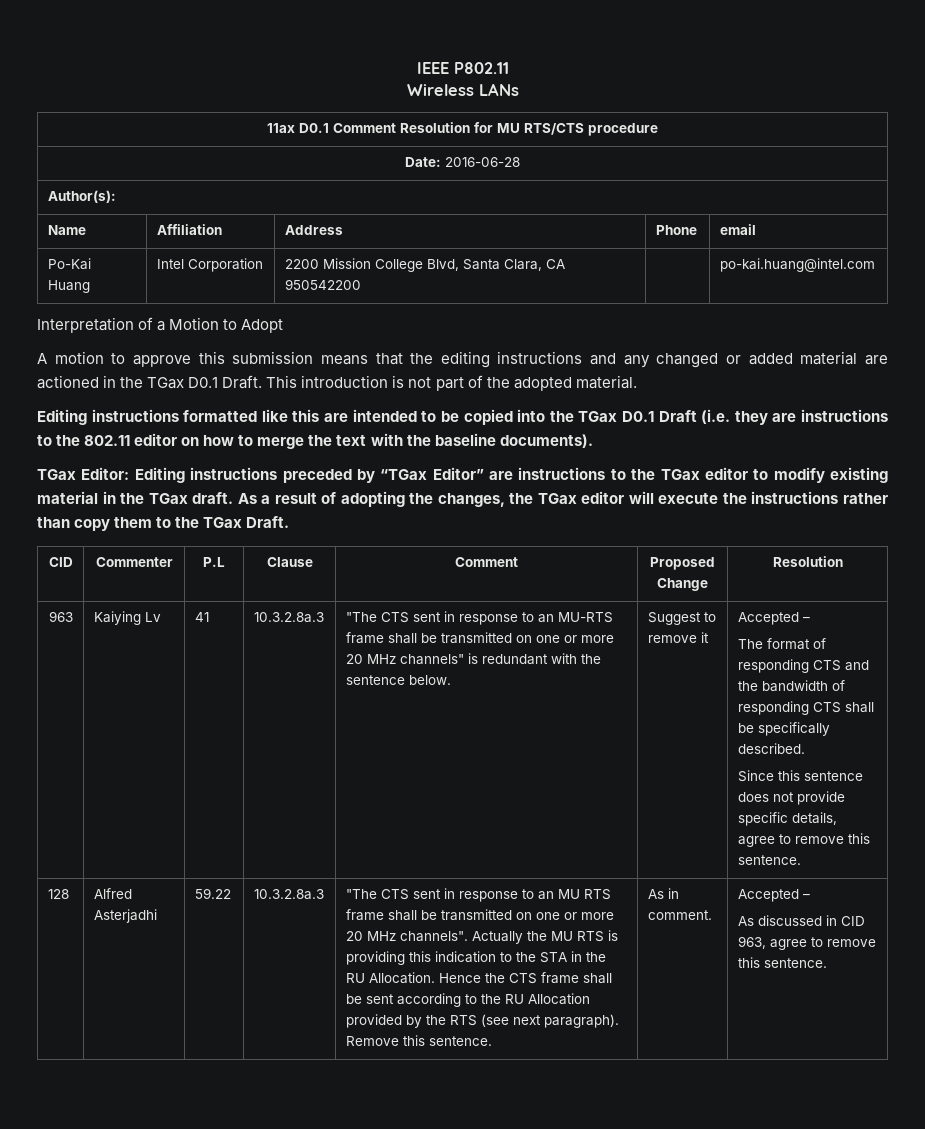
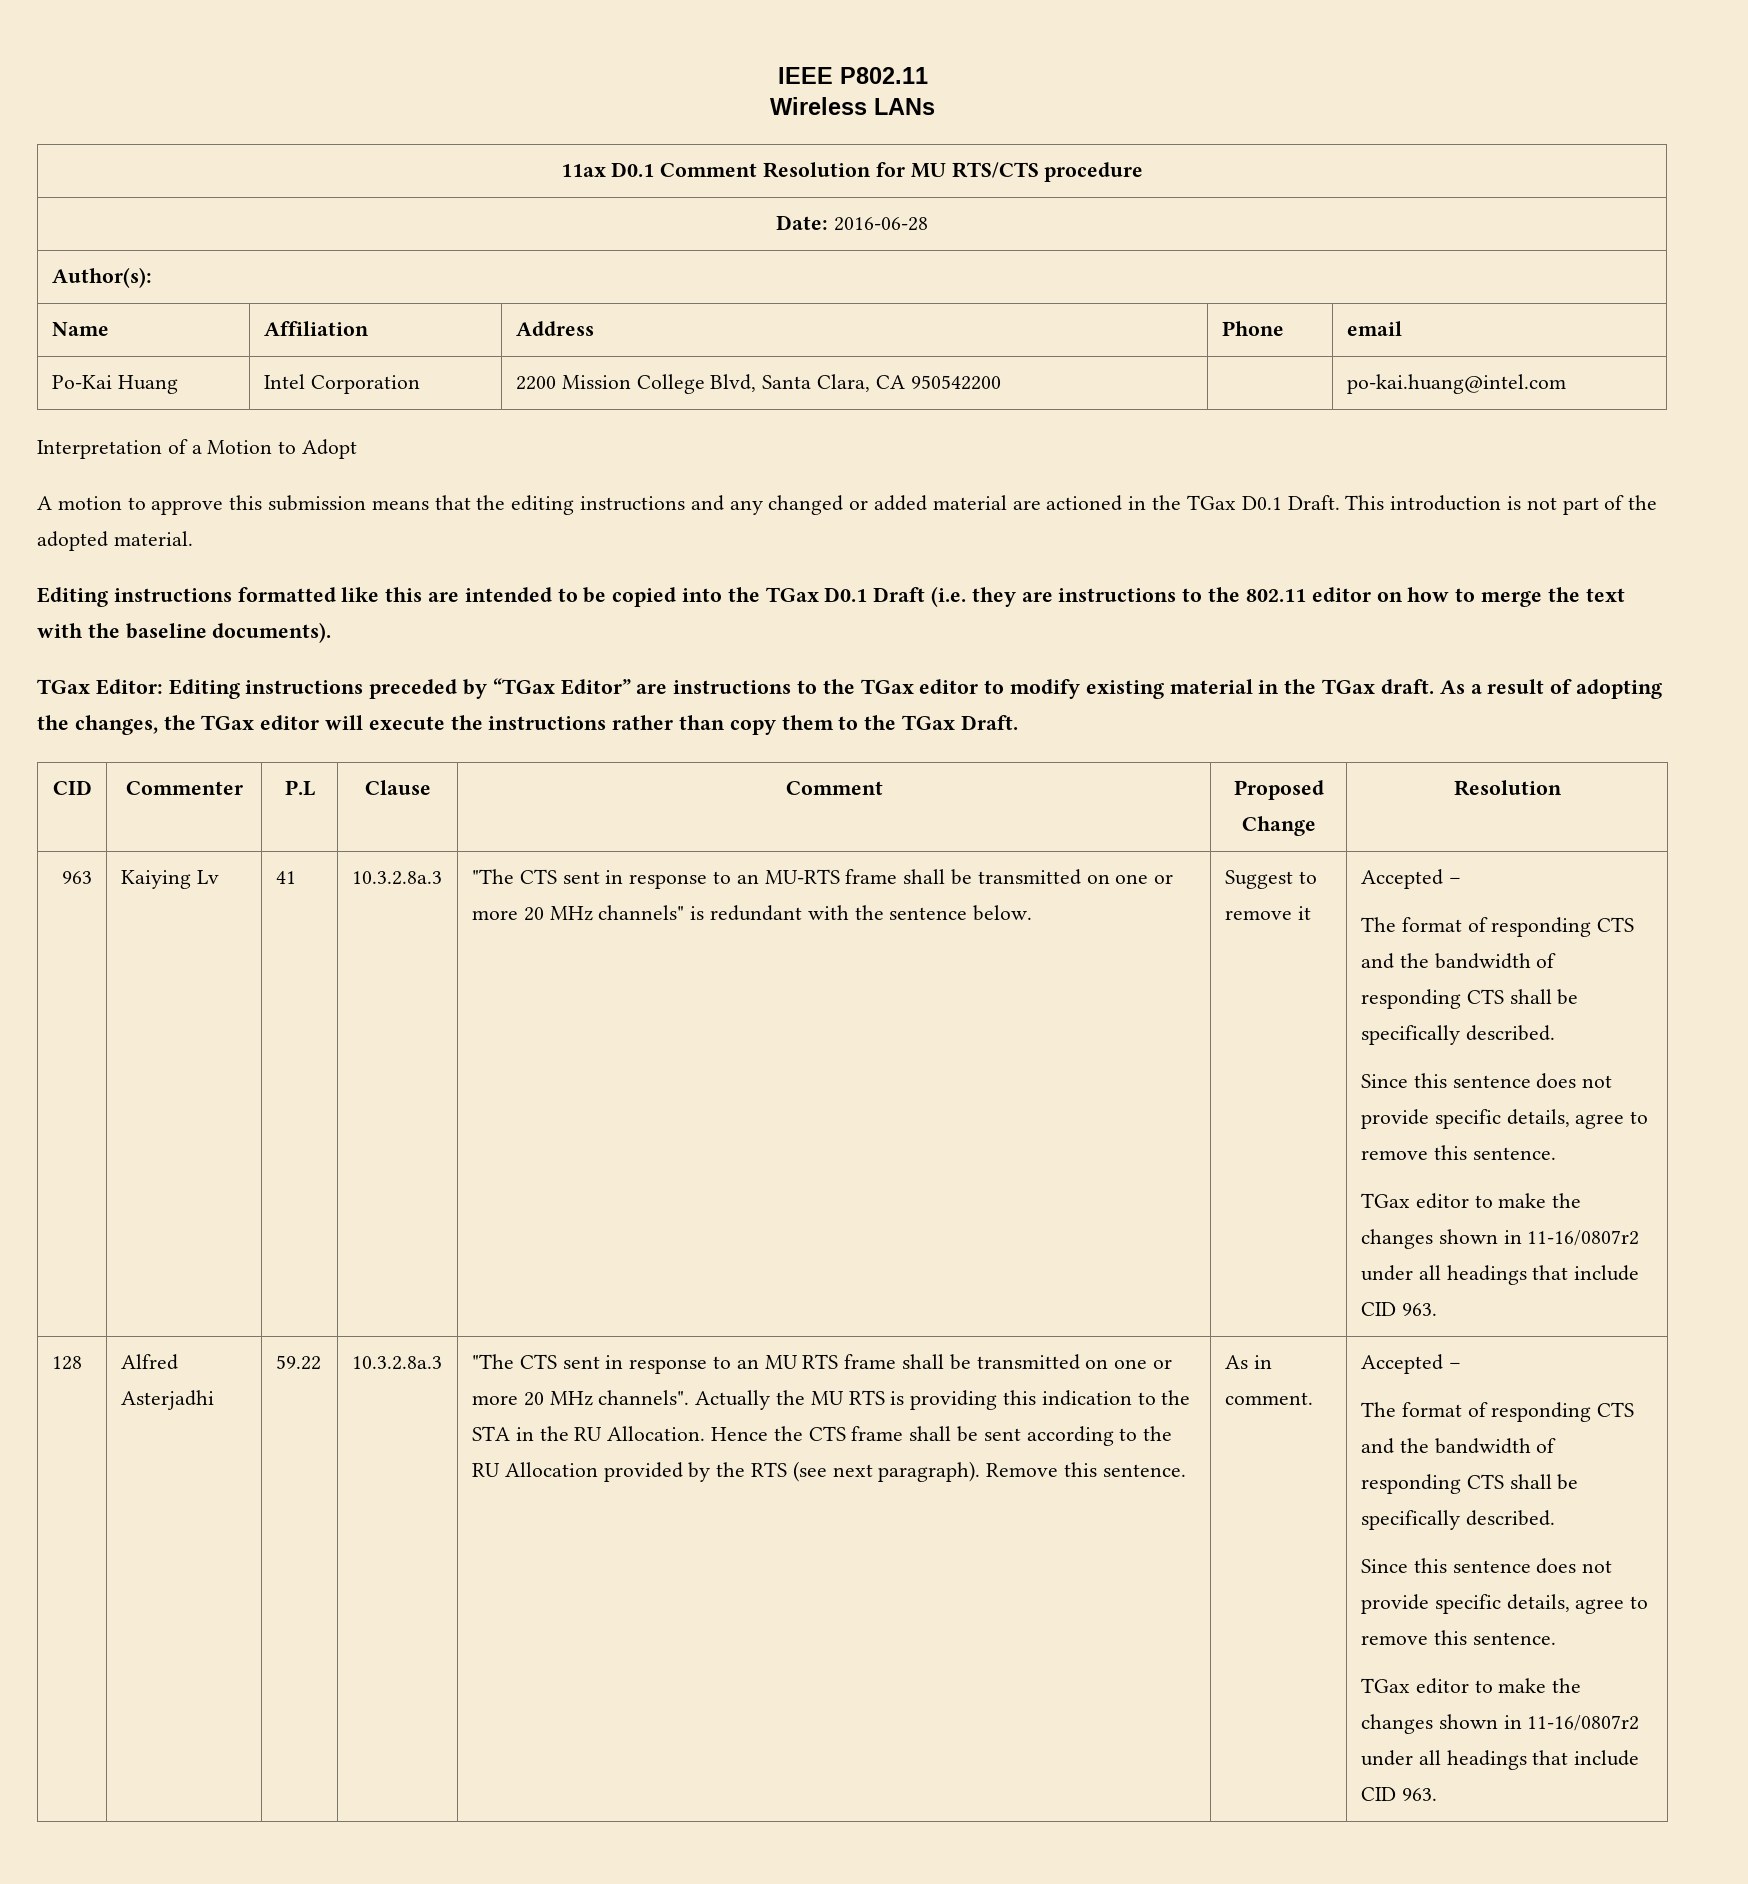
(801, 860) none -> [1360,1193,1582,1209] [1360,1229,1640,1249] [1360,1265,1640,1285] [1360,1302,1437,1316] // TGax editor to make the changes shown in 11-16/0807r2 under all headings that include CID 963.
[737,915,865,926] [737,936,876,950] [737,957,827,968] As discussed in CID 963, agree to remove this sentence. -> [1360,1402,1635,1422] [1360,1438,1557,1454] [1360,1474,1579,1494] [1360,1510,1555,1530] [1360,1558,1613,1574] [1360,1594,1649,1614] [1360,1630,1556,1645] [1360,1678,1582,1694] [1360,1714,1640,1734] [1360,1750,1640,1770] [1360,1787,1437,1801] The format of responding CTS and the bandwidth of responding CTS shall be specifically described. // Since this sentence does not provide specific details, agree to remove this sentence. // TGax editor to make the changes shown in 11-16/0807r2 under all headings that include CID 963.

